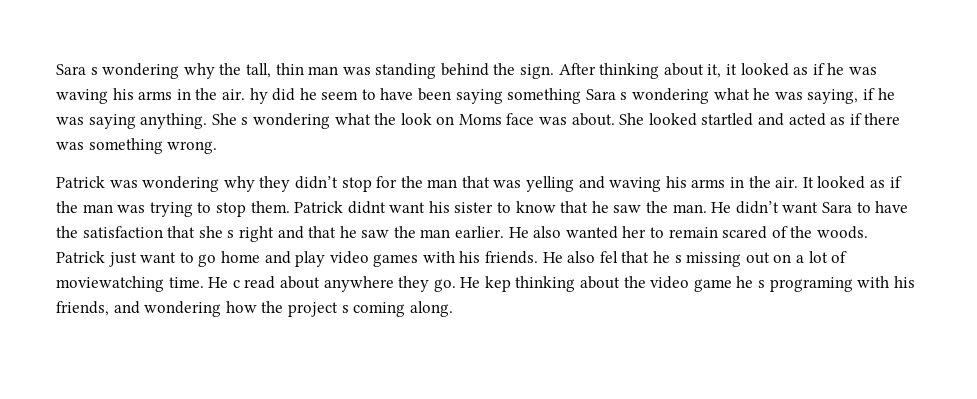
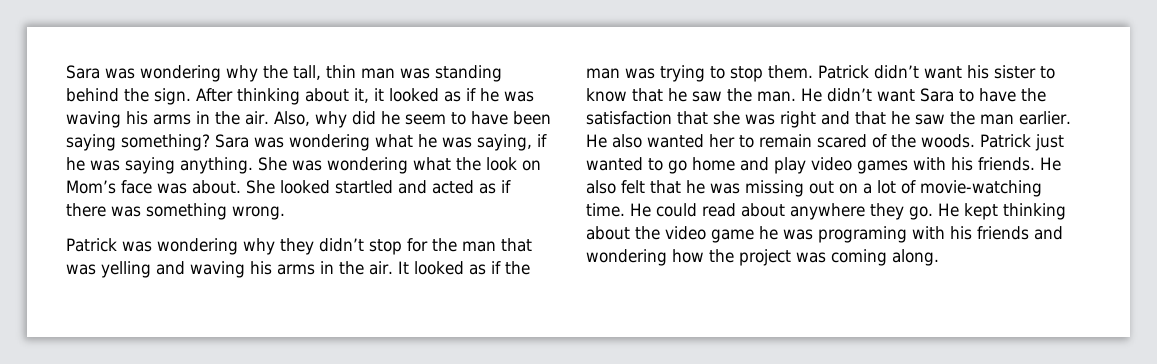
[56,64,98,75] Sara s -> [66,65,135,79] Sara was
[249,88,268,104] hy -> [273,111,347,128] Also, why
[507,88,628,104] something Sara s -> [121,134,284,151] something? Sara was
[241,117,249,125] s -> [292,160,322,171] was
[458,114,502,125] Moms -> [66,180,116,194] Mom’s
[347,201,386,214] didnt -> [874,65,919,79] didn’t
[227,230,235,238] s -> [745,114,775,125] was
[140,252,177,263] want -> [586,157,643,171] wanted
[599,251,682,263] fel that he s -> [621,180,740,194] felt that he was
[56,276,164,292] moviewatching -> [920,180,1042,197] movie-watching
[232,280,240,288] c -> [656,203,697,217] could
[484,276,511,292] kep -> [964,203,998,220] kept
[758,280,766,288] s -> [783,229,813,240] was
[56,301,109,316] friends, -> [977,226,1029,240] friends
[341,305,349,313] s -> [796,252,826,263] was

